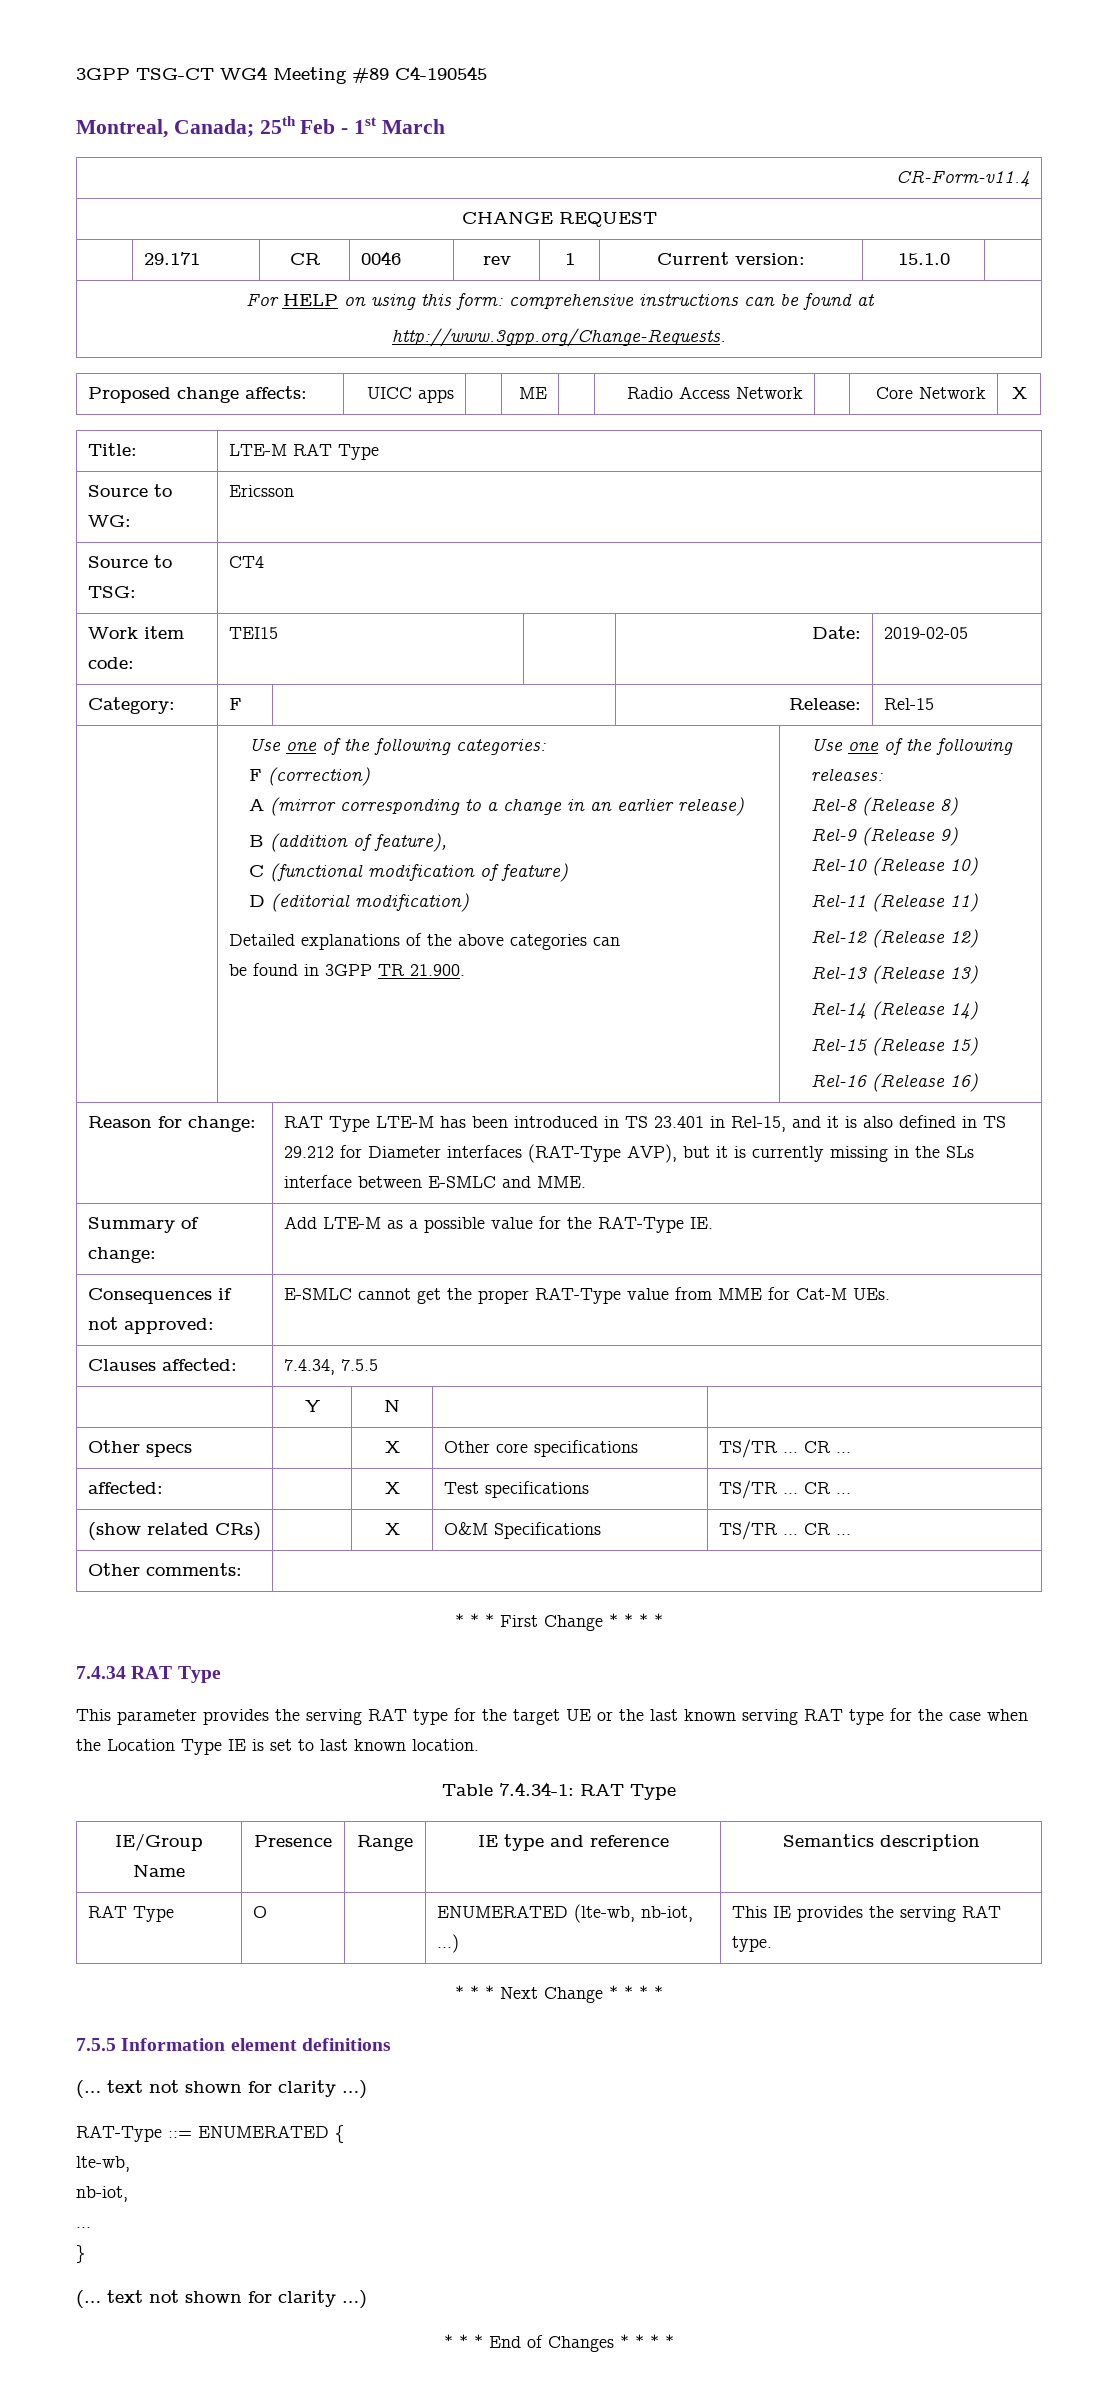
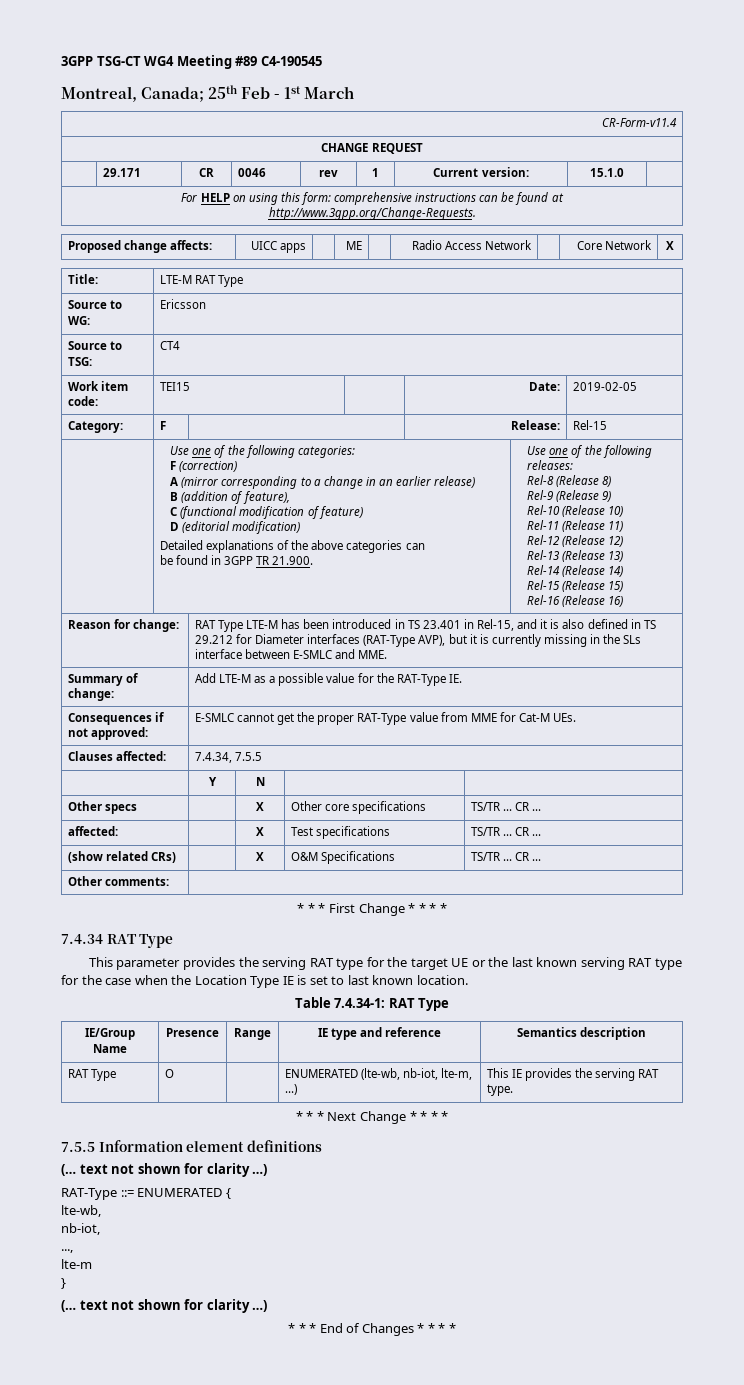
(693, 1914) none -> [441,1068,473,1080] lte-m,
[76,2227,91,2228] ... -> [61,1249,73,1253] [61,1259,92,1269] ..., // lte-m

